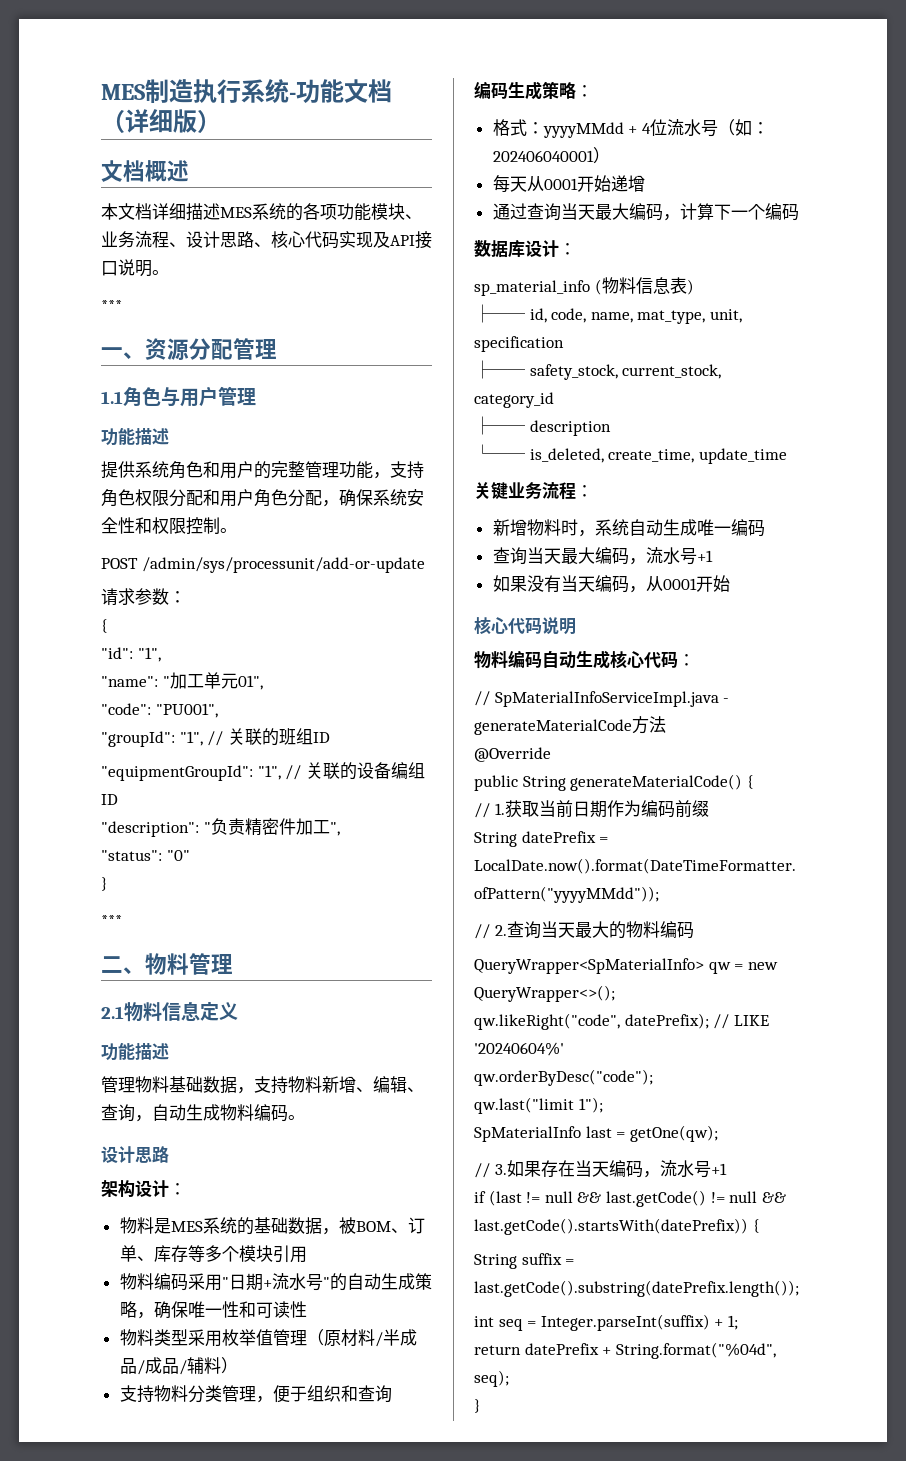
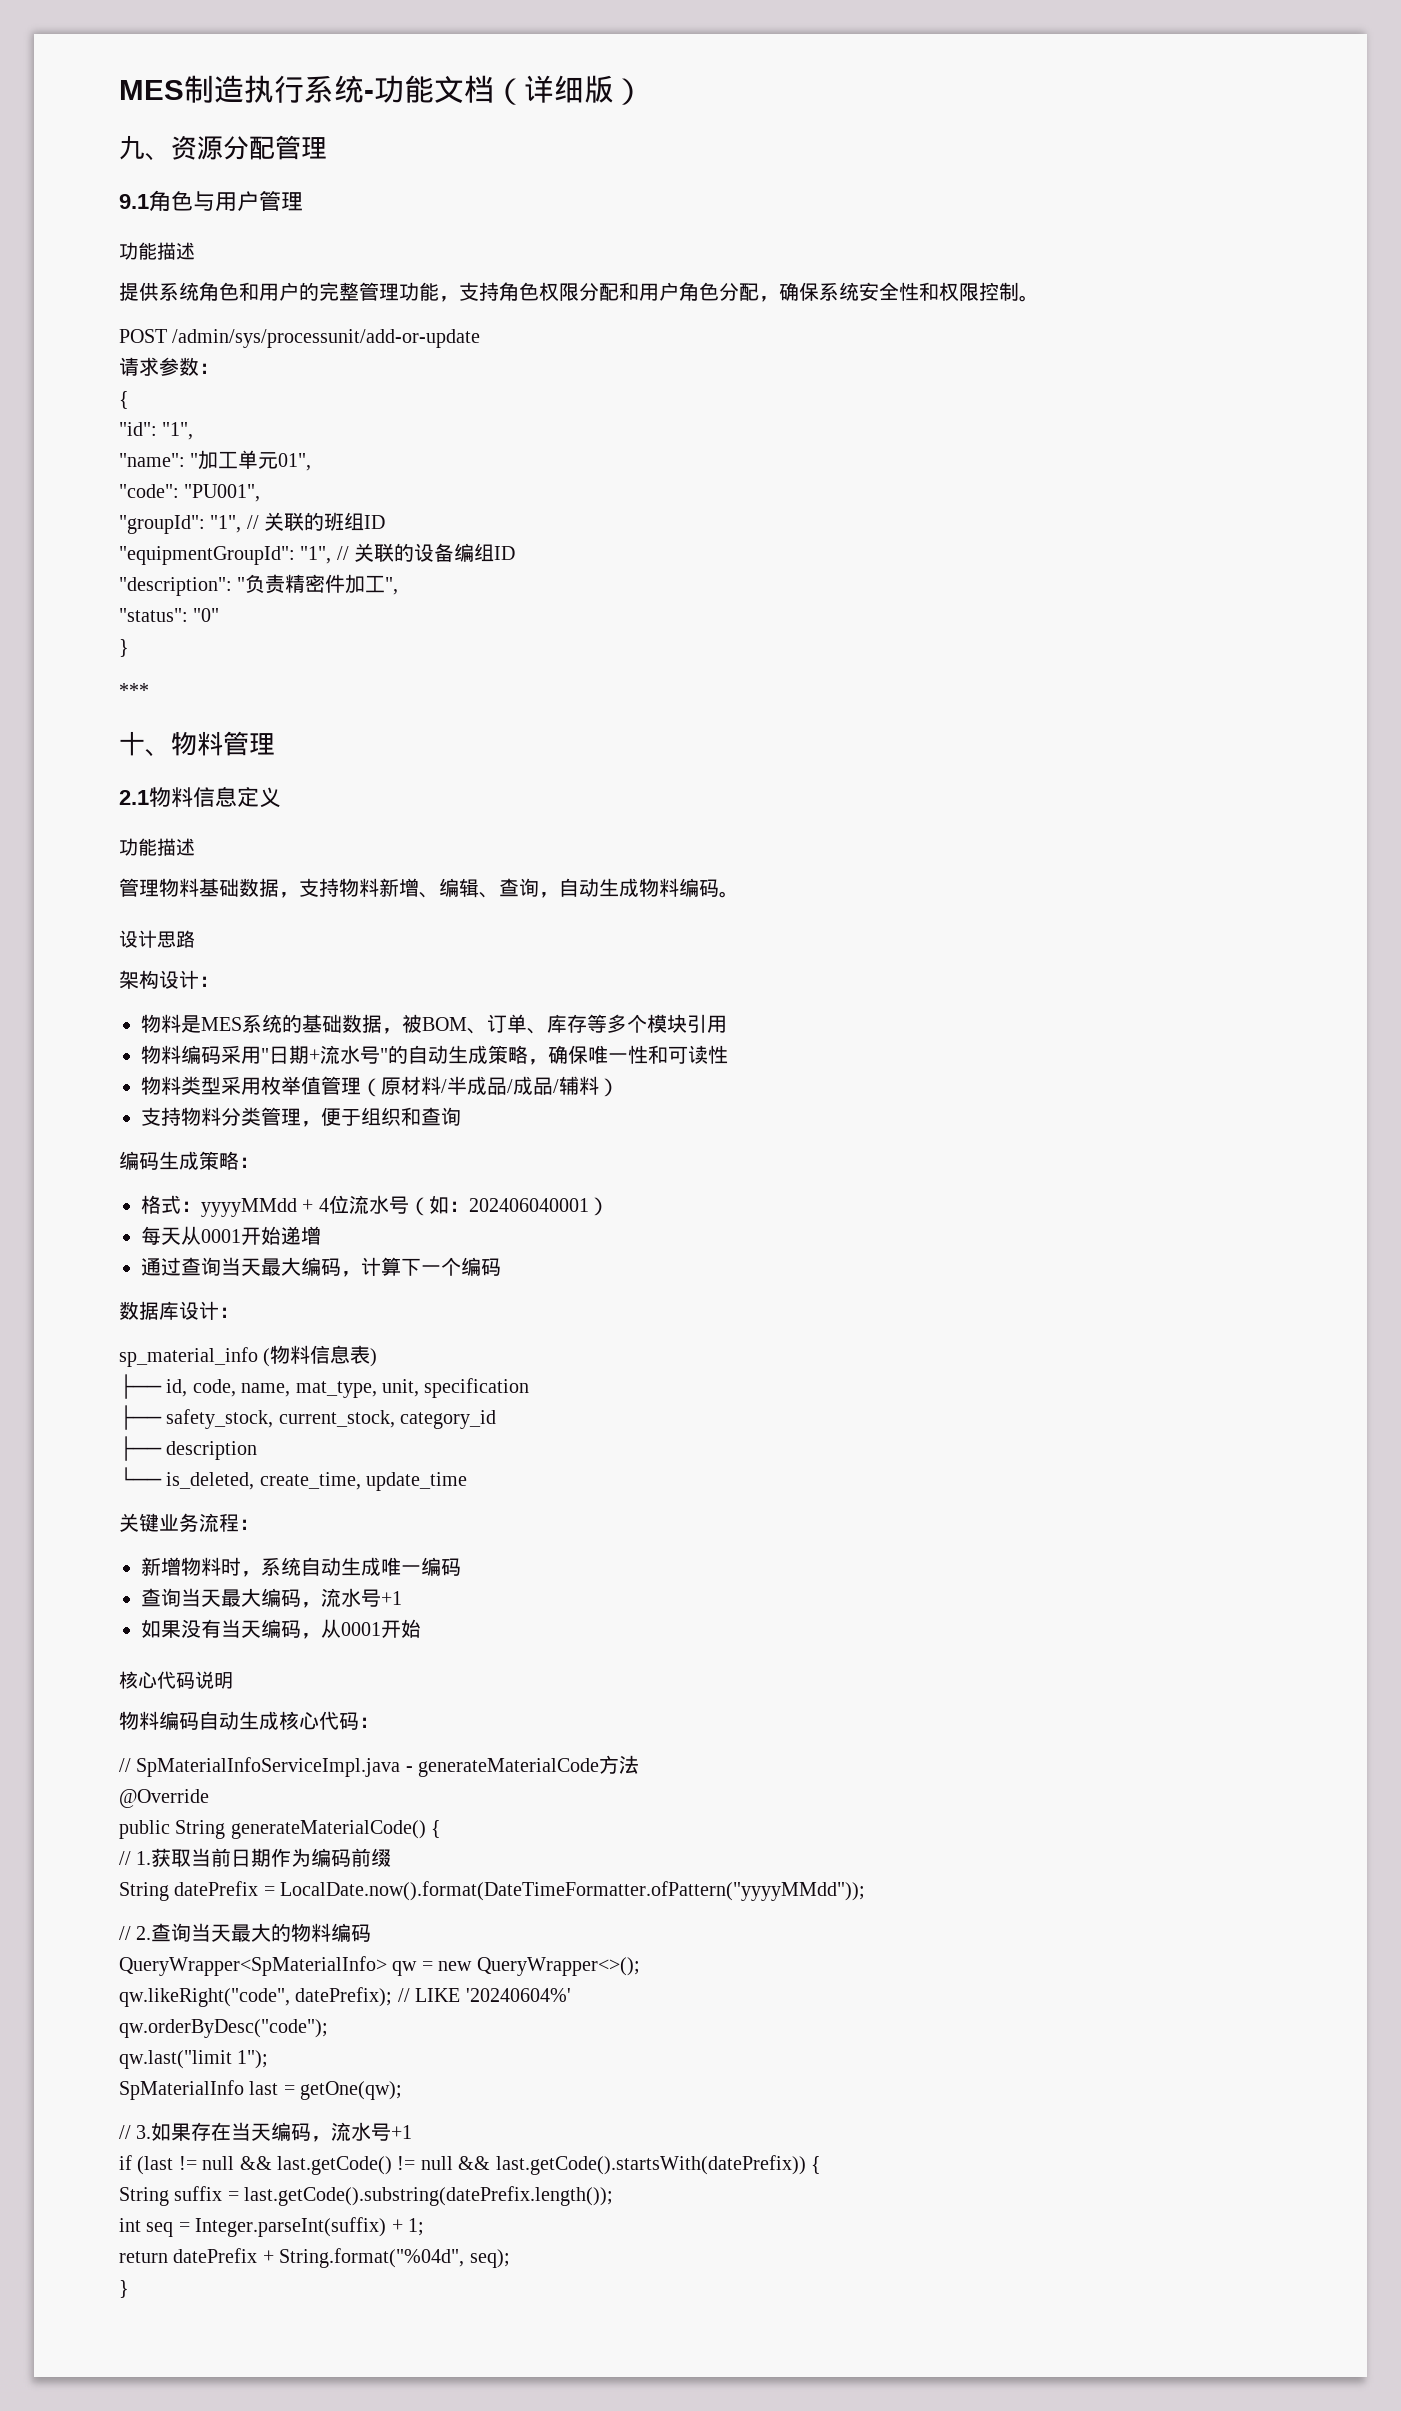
[101,160,189,182] [101,203,422,221] [101,231,432,249] [101,259,169,277] [101,300,122,311] [101,347,123,357] 文档概述 // 本文档详细描述MES系统的各项功能模块、业务流程、设计思路、核心代码实现及API接口说明。 // *** // 一 -> [119,135,145,160] 九
[101,391,123,404] 1.1 -> [119,194,149,209] 9.1
[101,956,123,973] 二 -> [119,731,145,756] 十

